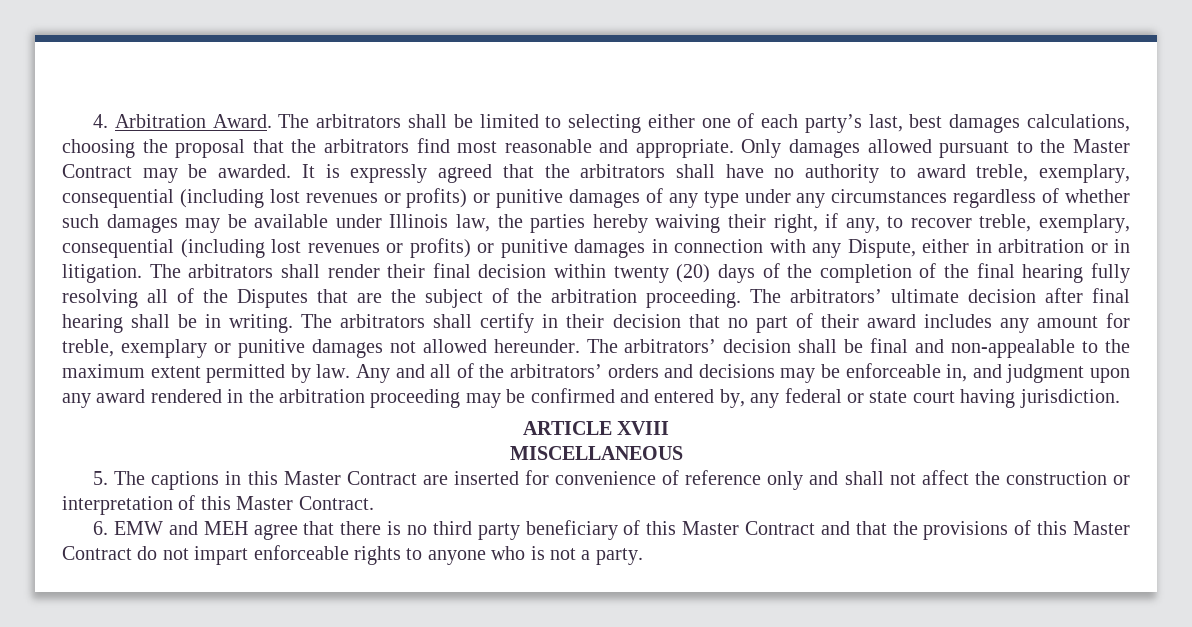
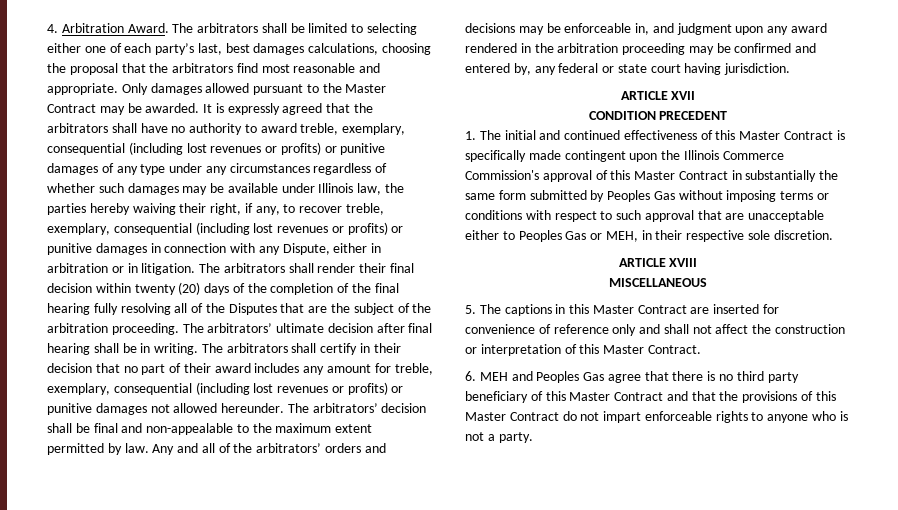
[120,339,207,358] exemplary -> [47,382,388,395] exemplary, consequential (including lost revenues or profits)
(1120, 398) none -> [620,91,696,100] [588,111,728,120] [465,130,845,140] [465,150,784,162] [465,170,839,182] [465,190,830,202] [465,210,825,222] [465,230,833,242] // ARTICLE XVII // CONDITION PRECEDENT // 1. The initial and continued effectiveness of this Master Contract is specifically made contingent upon the Illinois Commerce Commission's approval of this Master Contract in substantially the same form submitted by Peoples Gas without imposing terms or conditions with respect to such approval that are unacceptable either to Peoples Gas or MEH, in their respective sole discretion.
[114,521,248,535] EMW and MEH -> [479,371,605,383] MEH and Peoples Gas

